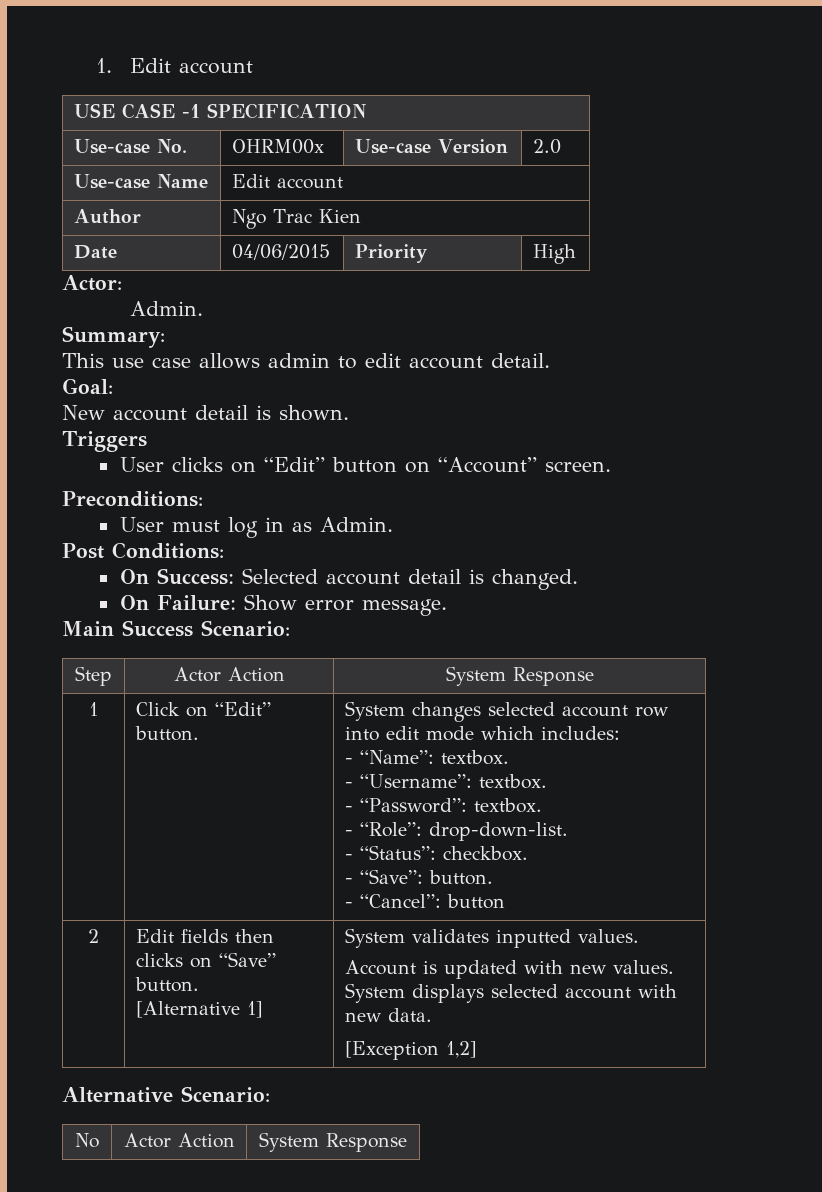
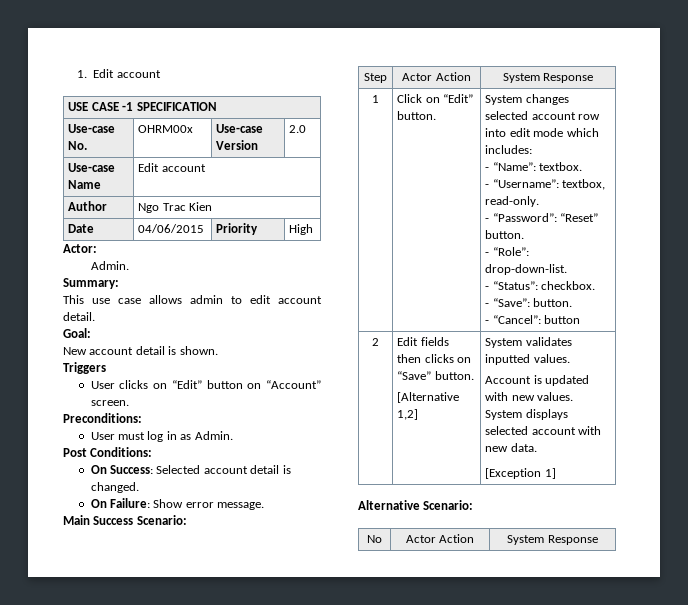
[479,774,548,789] textbox. -> [562,179,606,190] [485,196,540,207] textbox, read-only.
[474,798,543,813] textbox. -> [560,213,599,222] [485,230,525,239] “Reset” button.
[247,1001,264,1018] 1] -> [397,409,419,420] 1,2]
[446,1041,478,1058] 1,2] -> [544,468,556,479] 1]

